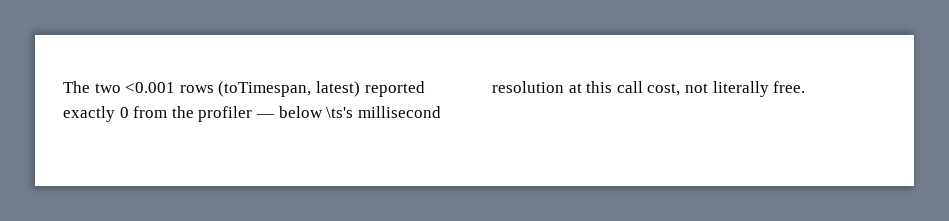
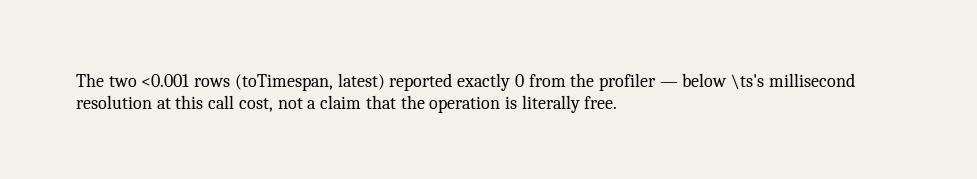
(708, 88) none -> [307,95,517,113] a claim that the operation is

